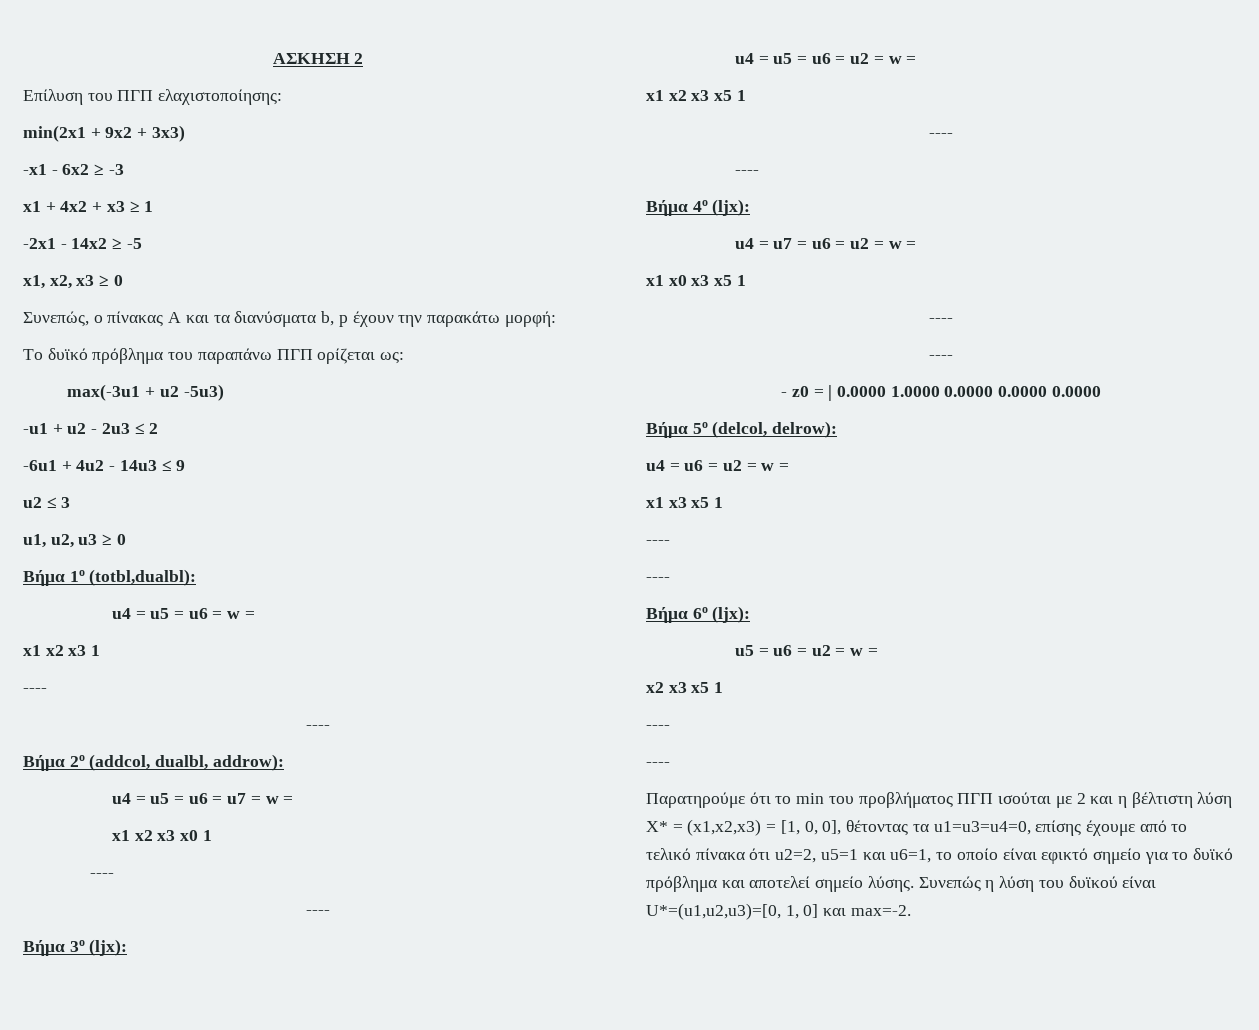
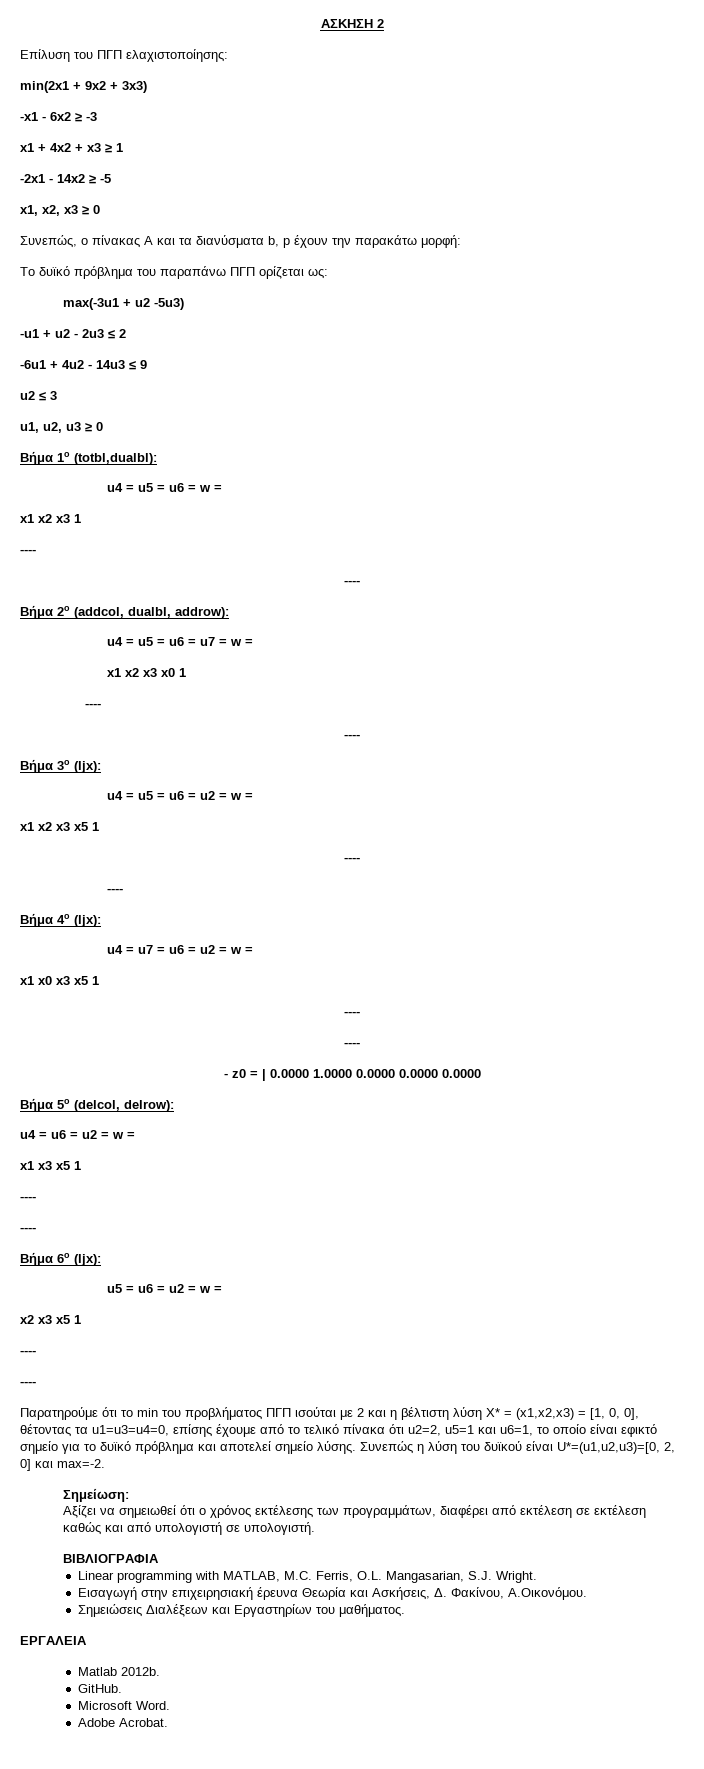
[785,905,799,919] 1, -> [664,1442,675,1453] 2,
(911, 910) none -> [63,1488,130,1502] [63,1505,647,1518] [63,1522,316,1535] [63,1554,160,1563] [77,1571,537,1583] [77,1587,587,1600] [77,1604,405,1617] [20,1636,87,1645] [77,1667,160,1676] [77,1684,122,1693] [77,1701,170,1710] [77,1718,168,1727] // Σημείωση: // Αξίζει να σημειωθεί ότι ο χρόνος εκτέλεσης των προγραμμάτων, διαφέρει από εκτέλεση σε εκτέλεση καθώς και από υπολογιστή σε υπολογιστή. // ΒΙΒΛΙΟΓΡΑΦΙΑ // Linear programming with MATLAB, M.C. Ferris, O.L. Mangasarian, S.J. Wright. // Εισαγωγή στην επιχειρησιακή έρευνα Θεωρία και Ασκήσεις, Δ. Φακίνου, Α.Οικονόμου. // Σημειώσεις Διαλέξεων και Εργαστηρίων του μαθήματος. // ΕΡΓΑΛΕΙΑ // Matlab 2012b. // GitHub. // Microsoft Word. // Adobe Acrobat.

